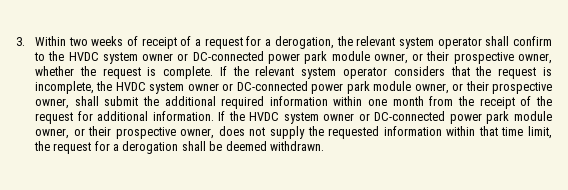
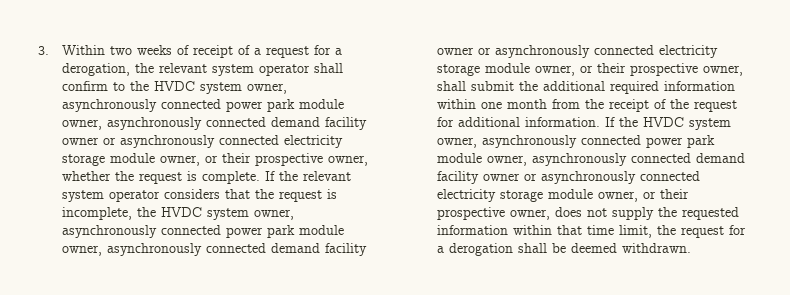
[142,51,328,64] owner or DC-connected power park -> [246,83,287,94] [61,99,344,112] [61,117,367,130] [61,135,343,148] [61,154,105,166] owner, asynchronously connected power park module owner, asynchronously connected demand facility owner or asynchronously connected electricity storage
[187,81,370,94] owner or DC-connected power park -> [253,209,294,220] [61,225,344,238] [61,243,367,256] [436,45,718,58] [436,64,480,76] owner, asynchronously connected power park module owner, asynchronously connected demand facility owner or asynchronously connected electricity storage
[323,111,510,124] owner or DC-connected power park -> [436,135,715,148] [436,153,745,166] [436,171,700,184] [436,189,543,202] owner, asynchronously connected power park module owner, asynchronously connected demand facility owner or asynchronously connected electricity storage

